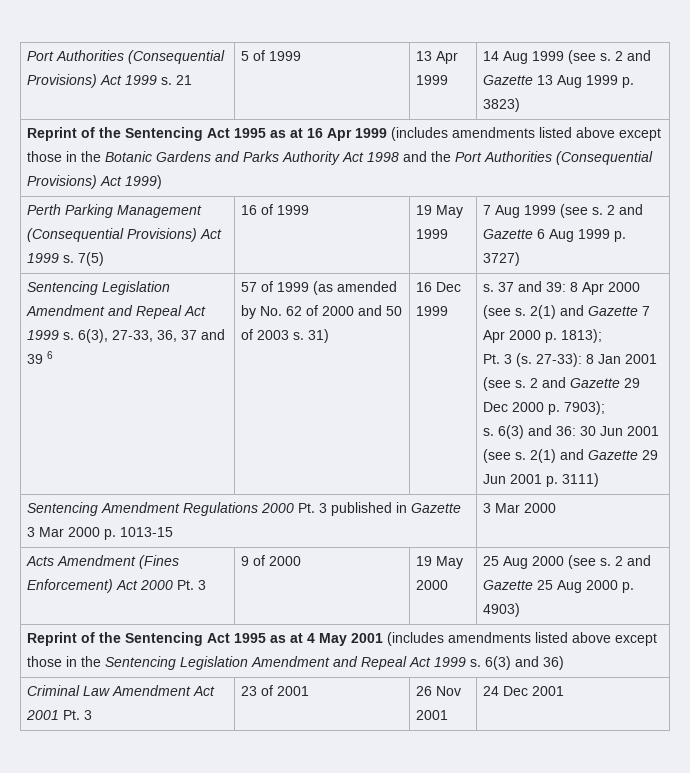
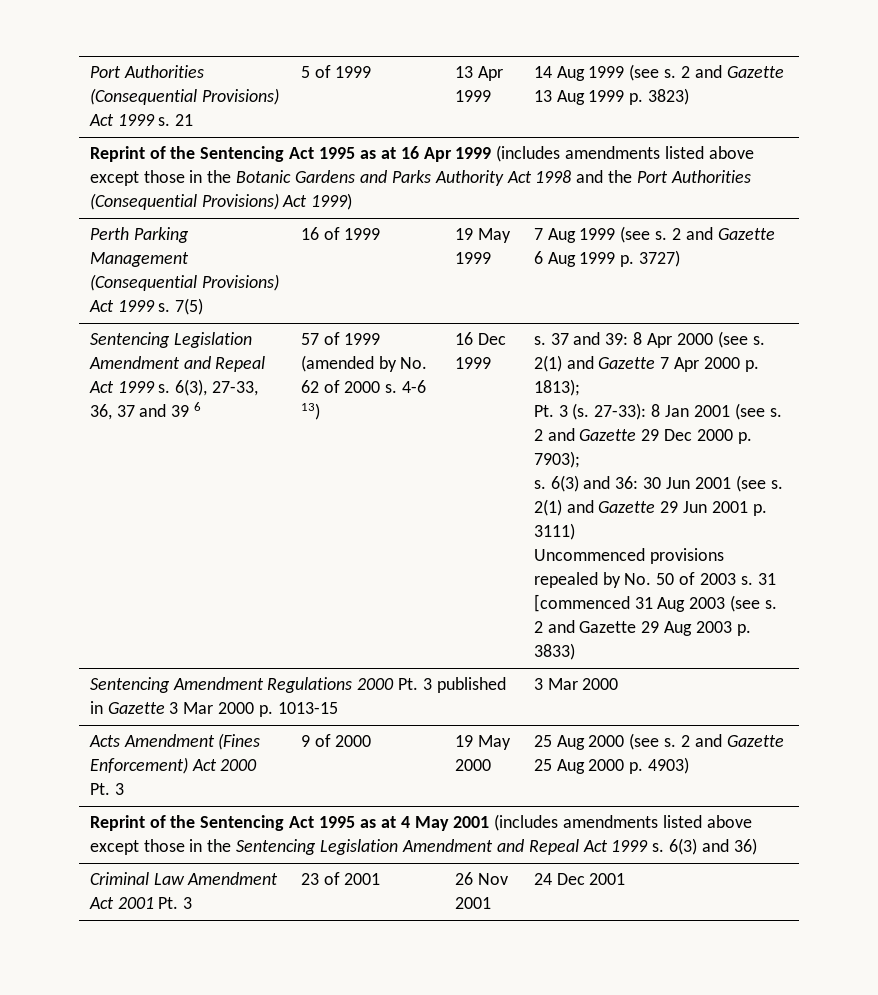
[313,281,398,295] (as amended -> [300,355,374,372] (amended
[358,305,403,316] [241,329,330,343] and 50 of 2003 s. 31) -> [385,380,427,393] [300,403,320,420] s. 4-6 13)
(600, 480) none -> [533,548,724,564] [533,572,776,588] [533,594,778,612] [533,620,751,636] [533,643,575,660] // Uncommenced provisions repealed by No. 50 of 2003 s. 31 [commenced 31 Aug 2003 (see s. 2 and Gazette 29 Aug 2003 p. 3833)

